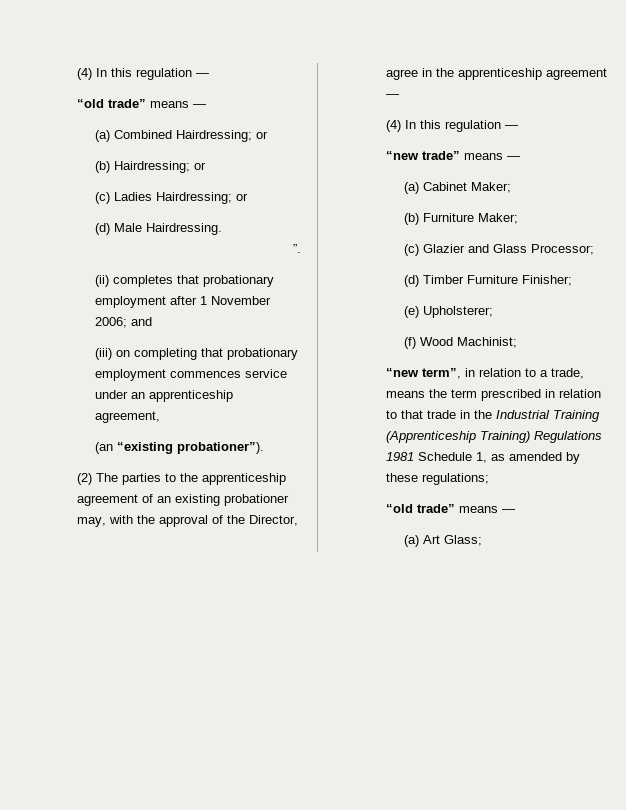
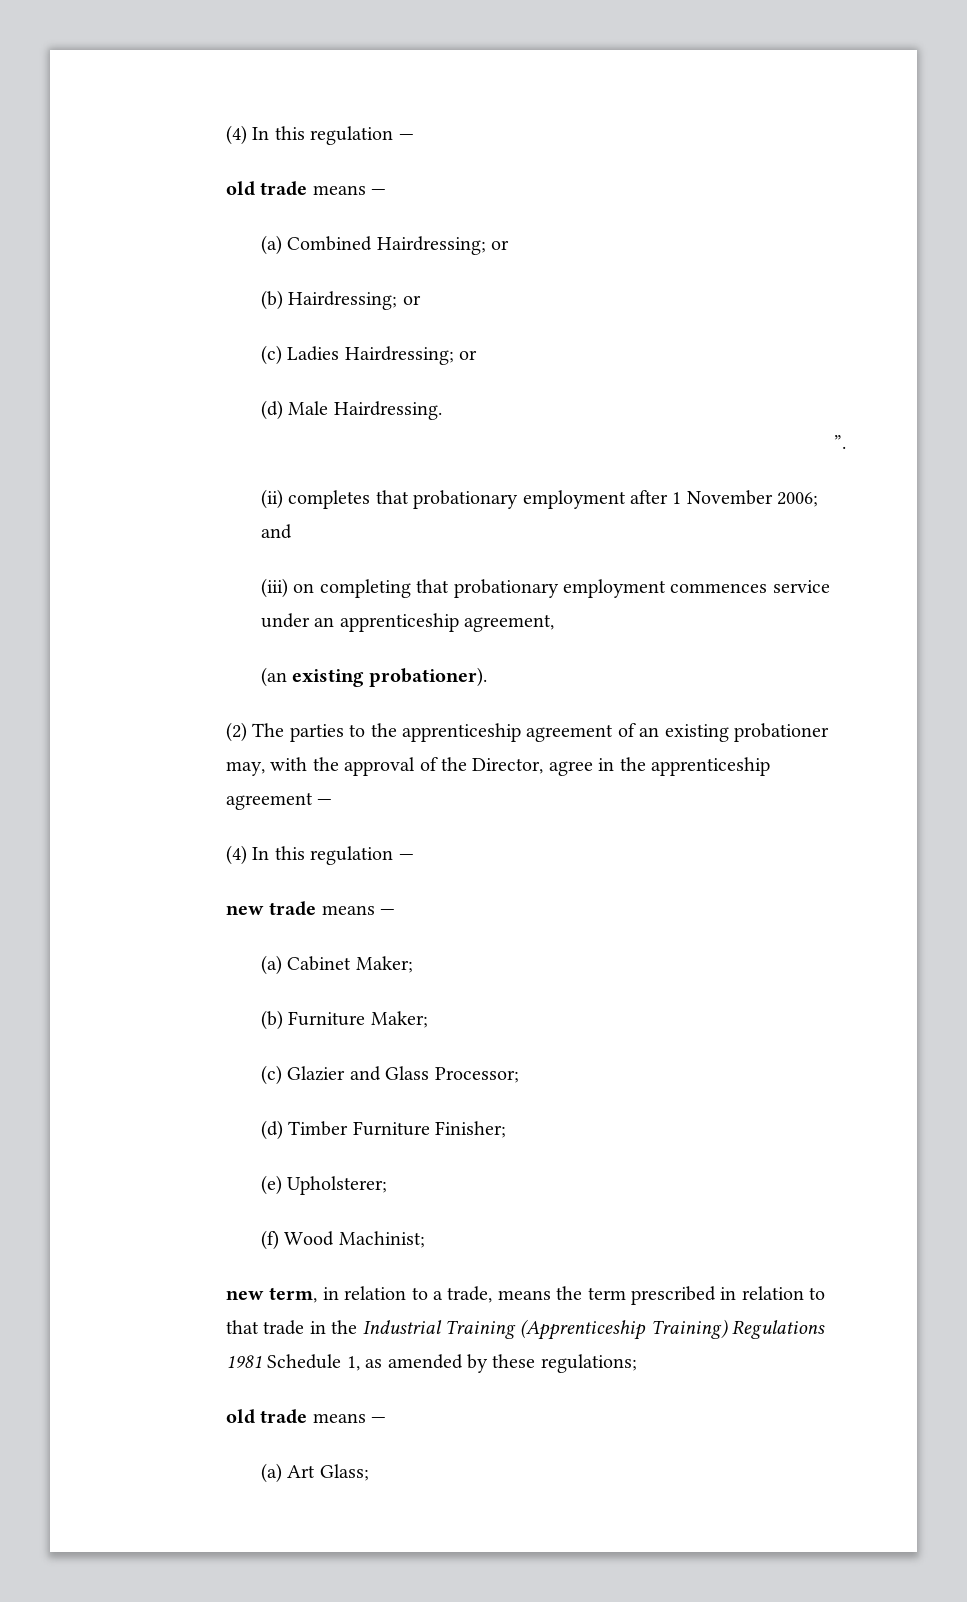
[77,68,210,80] [77,99,147,108] (4) In this regulation — // “old trade” -> [225,125,414,145] [225,181,308,196] (4) In this regulation — // old trade
[117,442,265,454] “existing probationer”). -> [292,667,487,687] existing probationer).
[386,151,461,160] “new trade” -> [225,901,317,916] new trade
[386,368,462,379] “new term”, -> [225,1287,318,1303] new term,
[386,504,456,513] “old trade” -> [225,1409,308,1424] old trade

